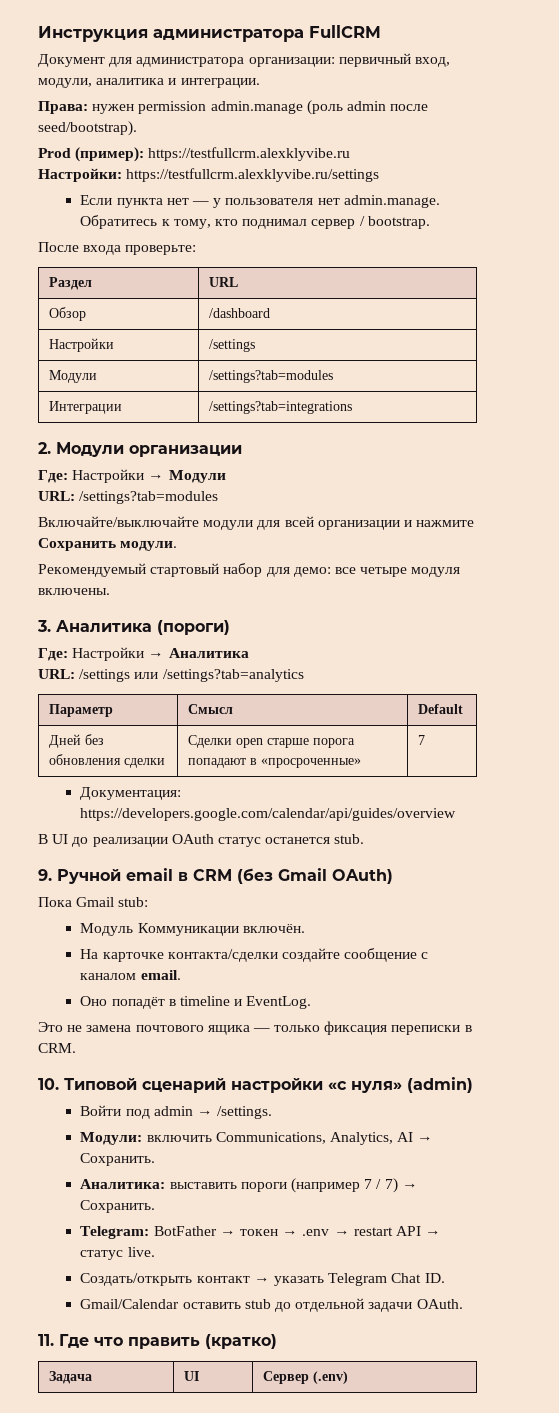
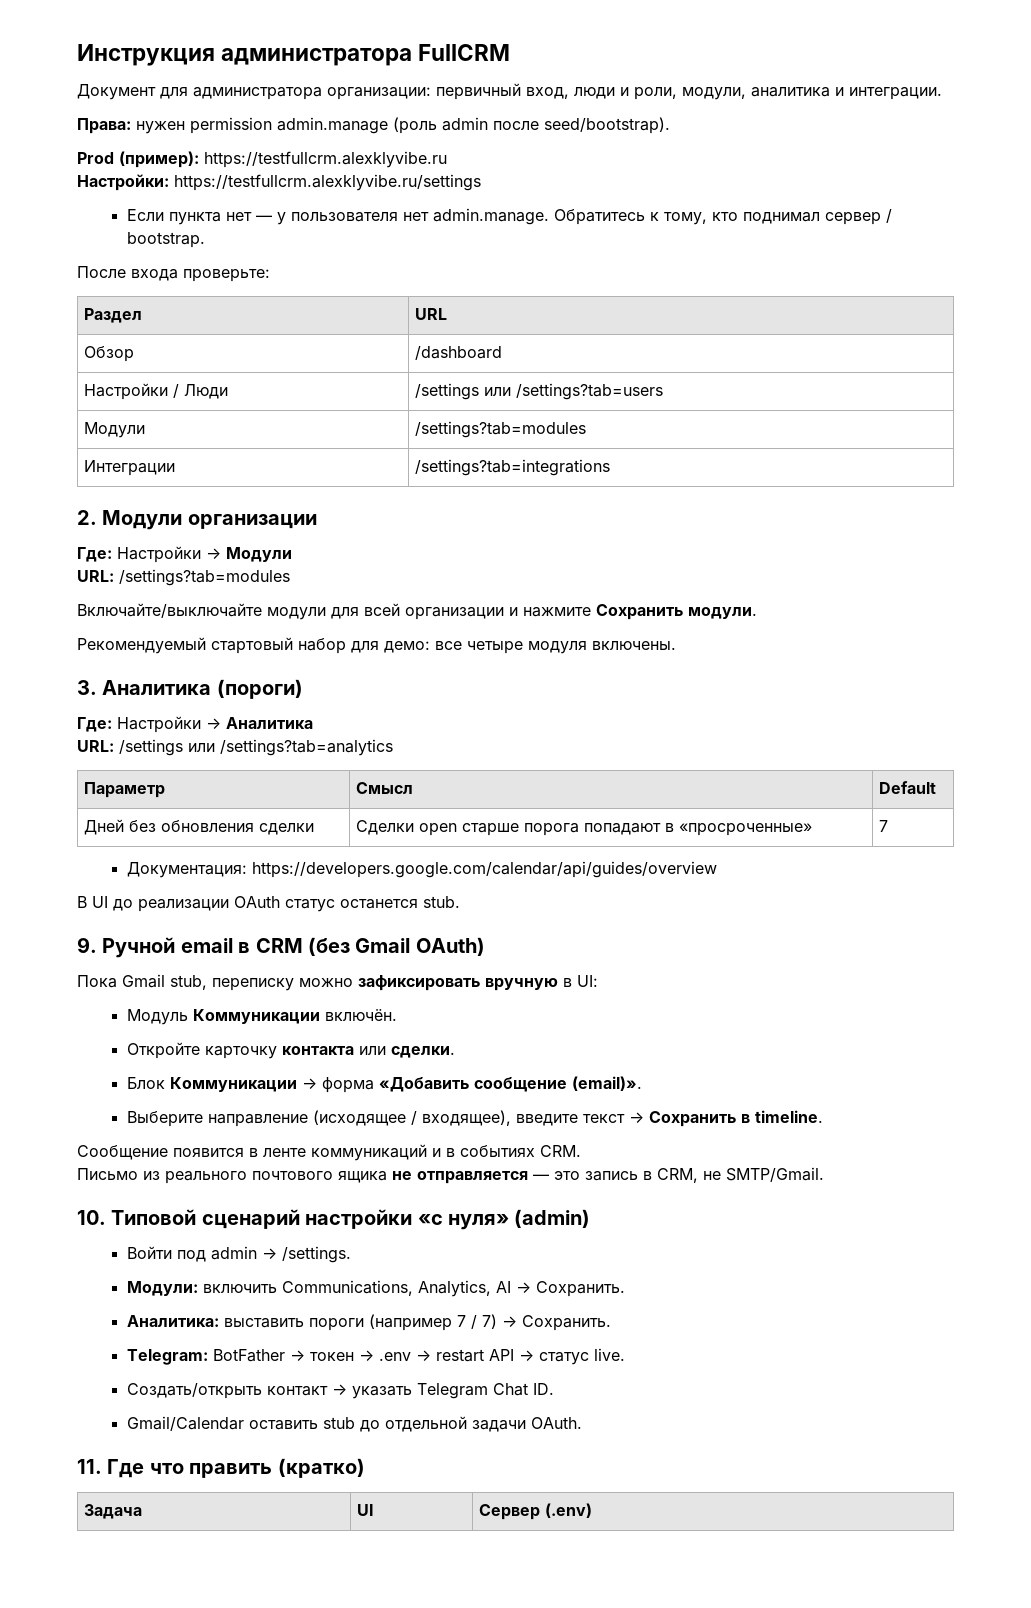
(450, 62) none -> [574,87,677,100] люди и роли,
[209,339,256,352] | /settings -> [173,384,229,399] [415,383,664,400] / Люди | /settings или /settings?tab=users
[118,897,149,907] [80,923,305,936] [80,948,429,962] [80,970,181,980] [80,996,312,1009] [38,1021,472,1035] [38,1043,76,1053] stub: // Модуль Коммуникации включён. // На карточке контакта/сделки создайте сообщение с каналом email. // Оно попадёт в timeline и EventLog. // Это не замена почтового ящика — только фиксация переписки в CRM. -> [170,975,598,991] [126,1009,397,1025] [126,1042,455,1059] [126,1076,642,1093] [126,1110,823,1127] [77,1144,581,1161] [77,1167,824,1184] stub, переписку можно зафиксировать вручную в UI: // Модуль Коммуникации включён. // Откройте карточку контакта или сделки. // Блок Коммуникации → форма «Добавить сообщение (email)». // Выберите направление (исходящее / входящее), введите текст → Сохранить в timeline. // Сообщение появится в ленте коммуникаций и в событиях CRM. // Письмо из реального почтового ящика не отправляется — это запись в CRM, не SMTP/Gmail.

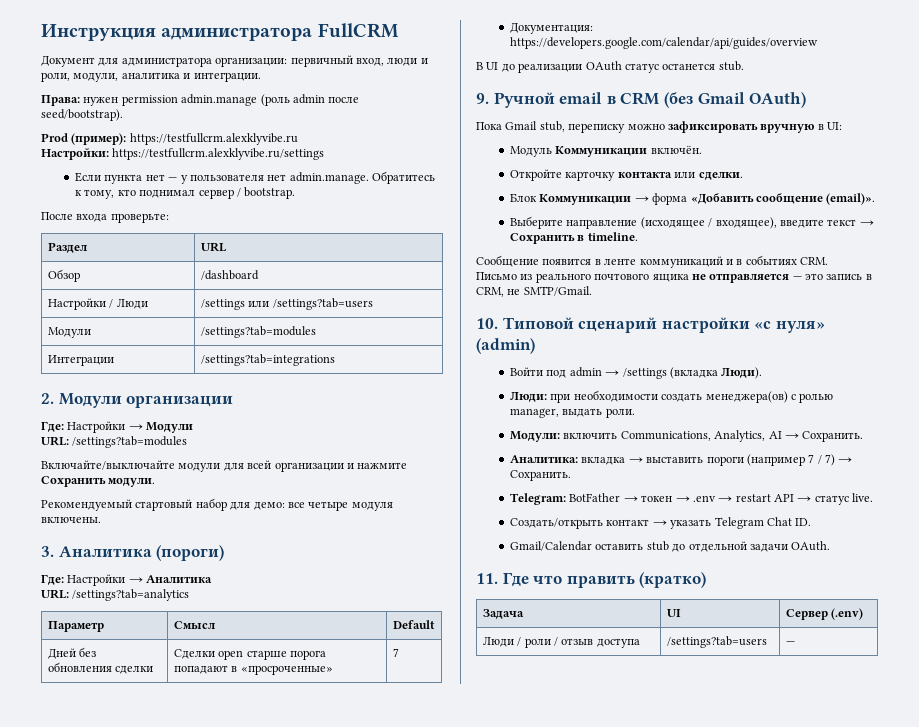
[119,739,215,756] /settings или -> (69, 594) none
[281,1246,351,1263] /settings. -> [622,367,763,379] [510,390,834,403] [510,408,635,418] /settings (вкладка Люди). // Люди: при необходимости создать менеджера(ов) с ролью manager, выдать роли.
(219, 1321) none -> [581,457,643,465] вкладка →
(592, 1510) none -> [482,636,640,648] [666,636,767,648] [785,641,795,645] // Люди / роли / отзыв доступа | /settings?tab=users | —

